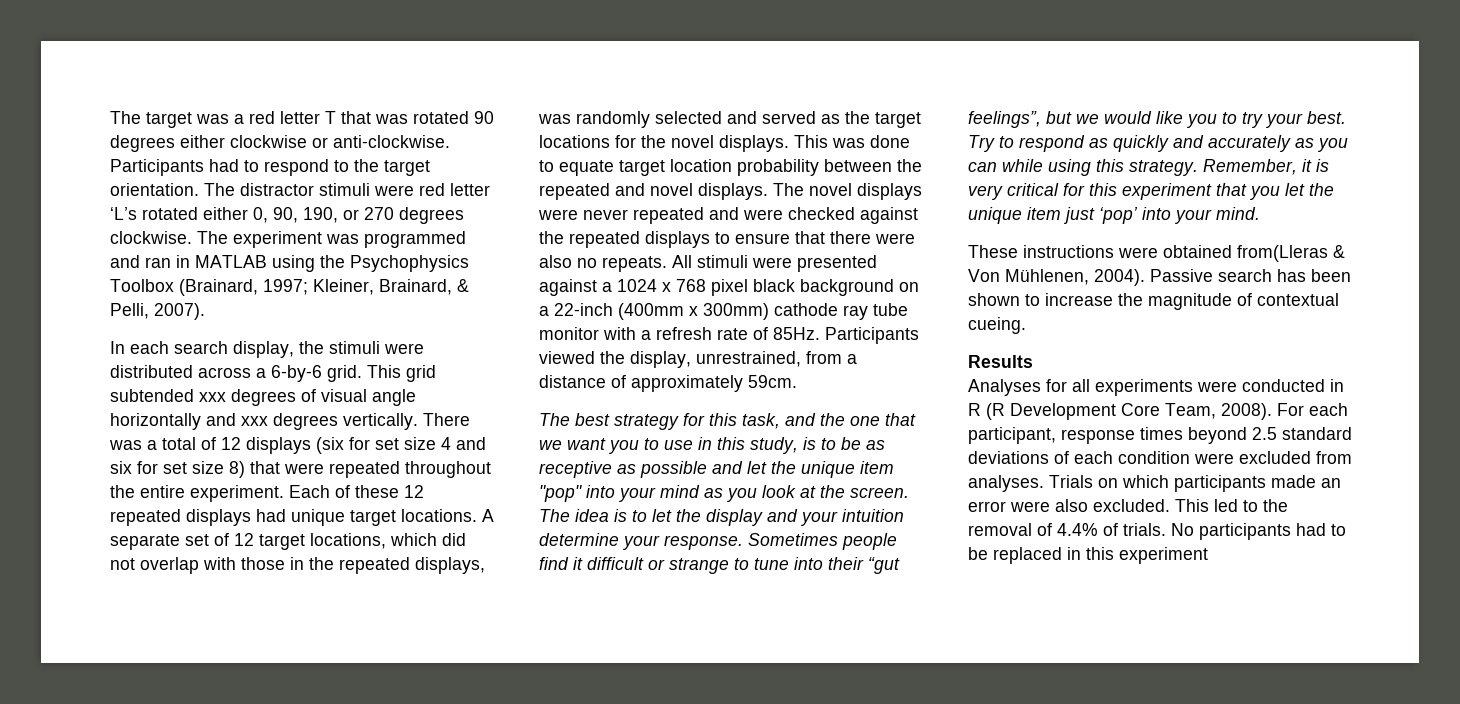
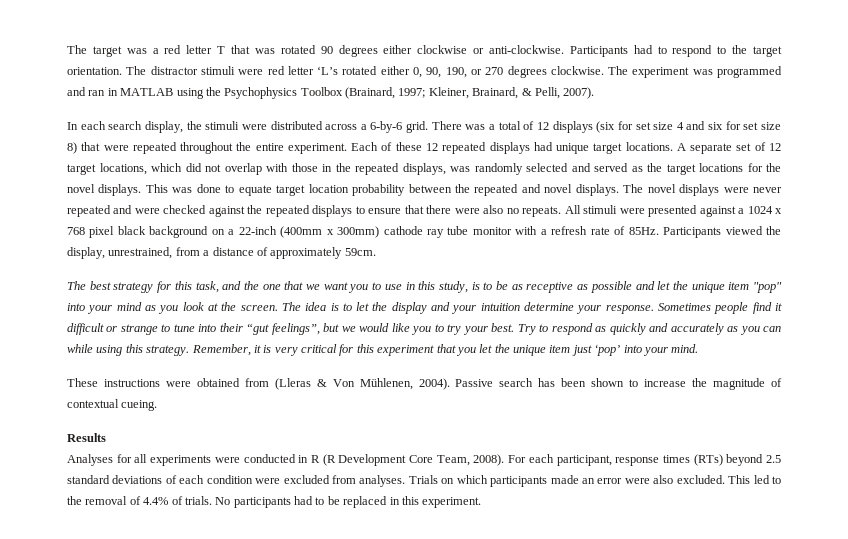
[367,365,436,382] [110,389,416,406] [110,413,418,430] This grid subtended xxx degrees of visual angle horizontally and xxx degrees vertically. -> (429, 127) none
[1237,245,1328,262] from(Lleras -> [244,378,311,390] from (Lleras
(1183, 433) none -> [693,454,723,466] (RTs)
[1119,547,1208,564] experiment -> [422,497,482,508] experiment.

